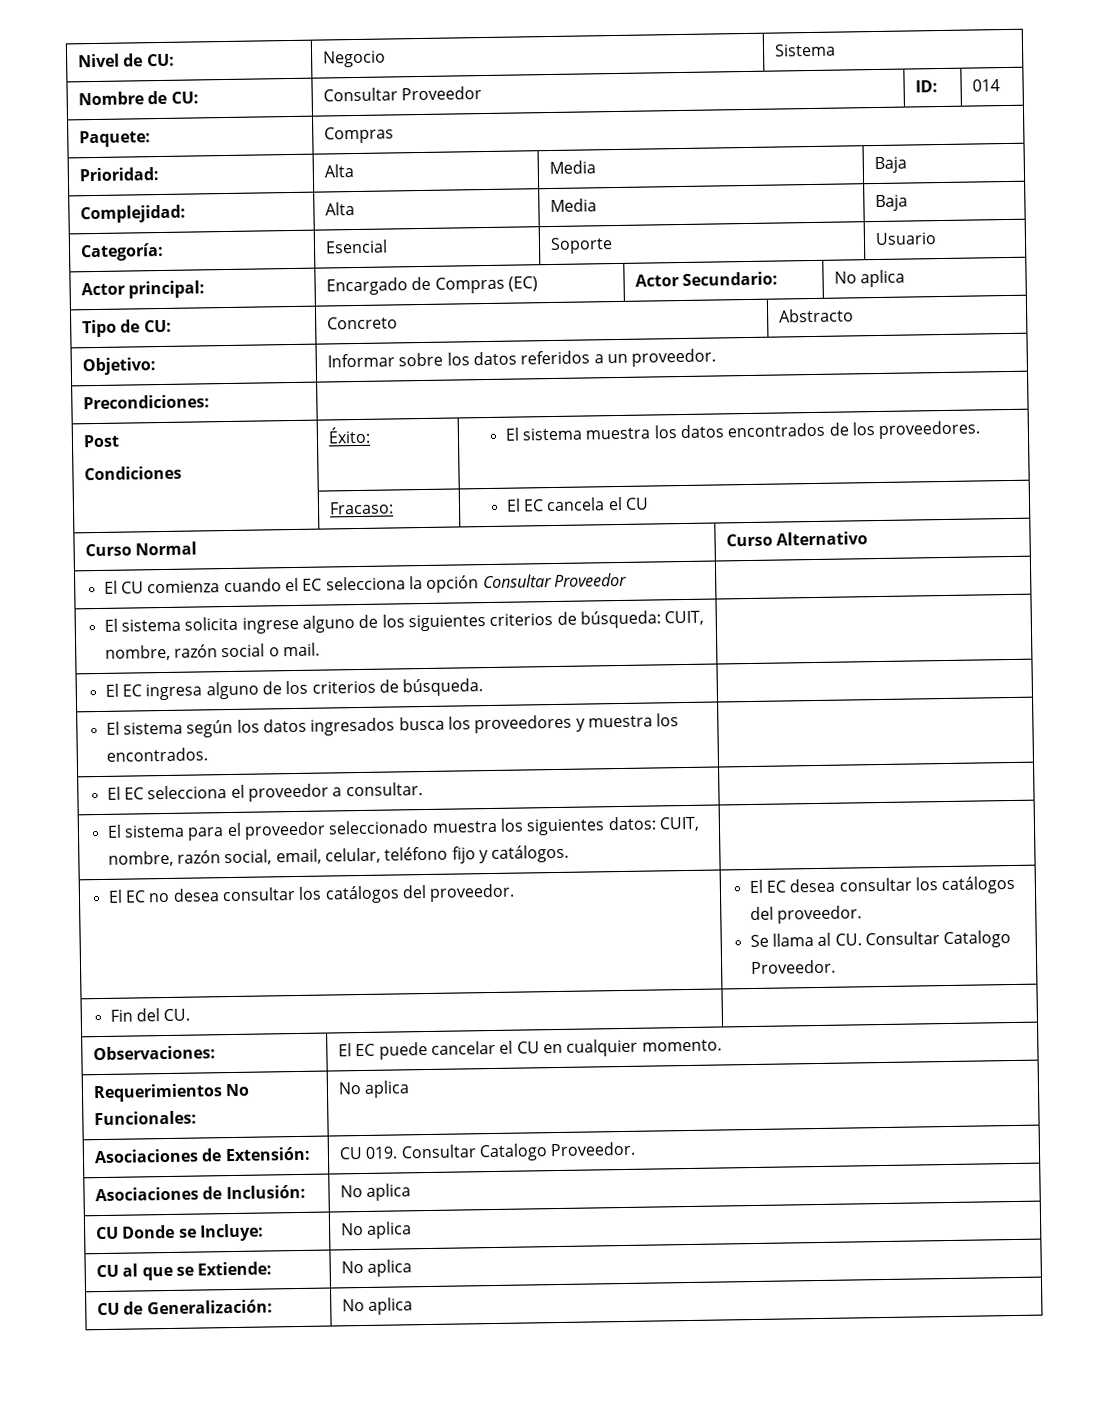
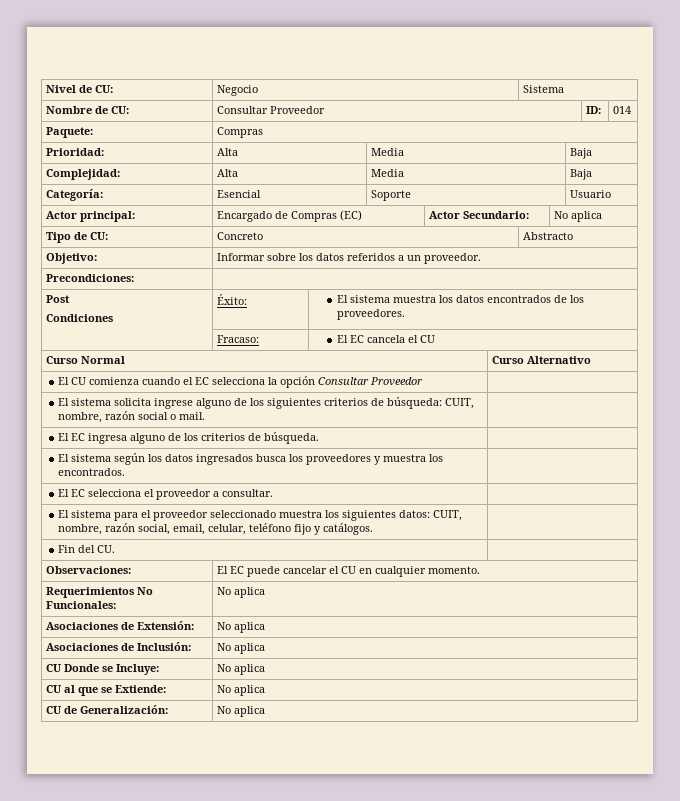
[107,883,516,904] [748,875,1017,895] [749,905,862,924] [749,930,1012,949] [750,959,836,975] // El EC no desea consultar los catálogos del proveedor. | El EC desea consultar los catálogos del proveedor. // Se llama al CU. Consultar Catalogo Proveedor. -> (374, 529) none
[339,1141,636,1162] CU 019. Consultar Catalogo Proveedor. -> [217,622,266,633] No aplica

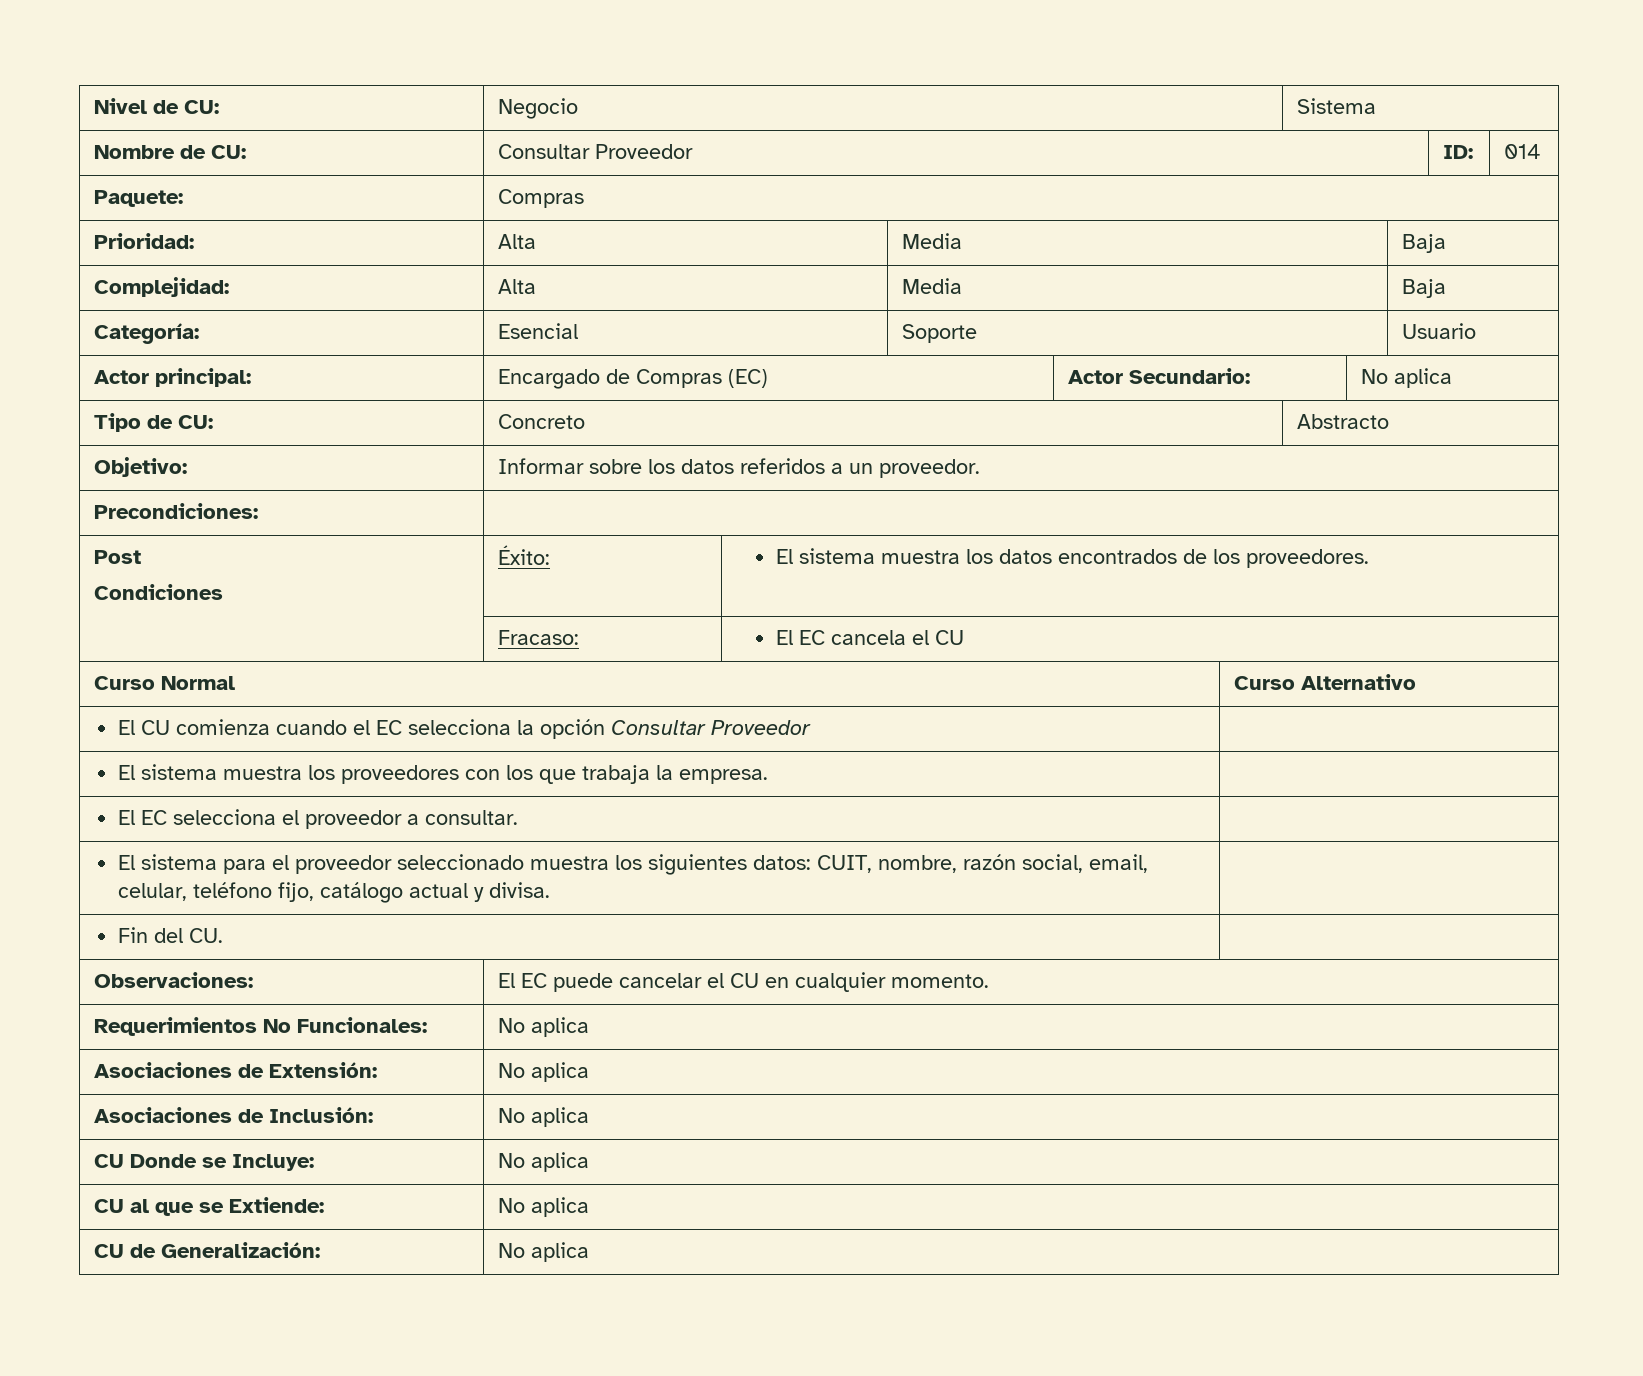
[114,397,475,409] [58,411,206,423] [58,432,320,444] [58,453,444,465] [58,468,126,476] solicita ingrese alguno de los siguientes criterios de búsqueda: CUIT, nombre, razón social o mail. | // El EC ingresa alguno de los criterios de búsqueda. | // El sistema según los datos ingresados busca los proveedores y muestra los encontrados. -> [223,765,769,784] muestra los proveedores con los que trabaja la empresa.
[294,523,374,535] fijo y catálogos. -> [278,882,551,903] fijo, catálogo actual y divisa.

